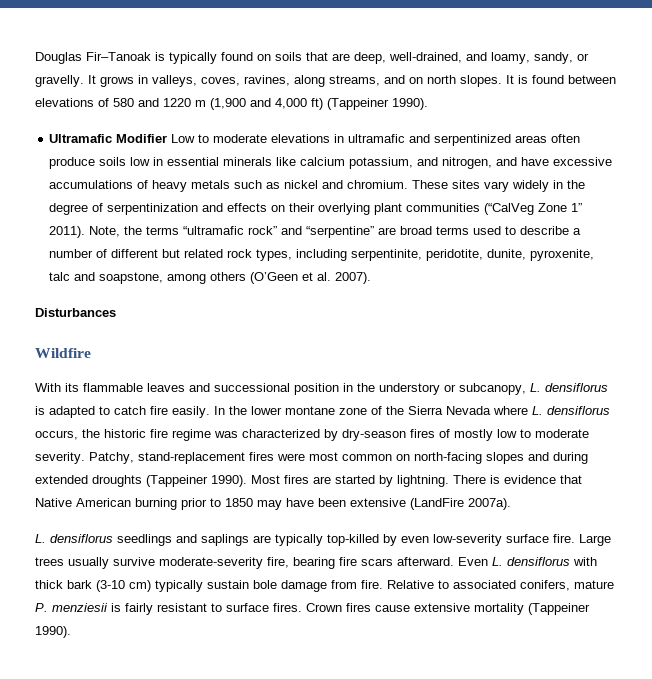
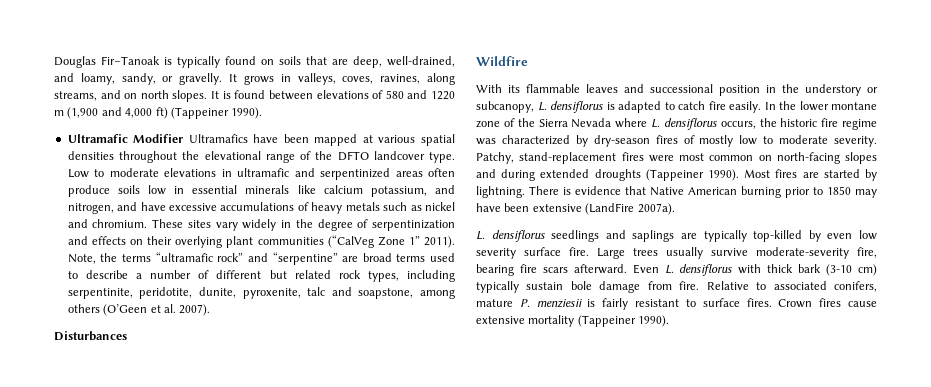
(168, 138) none -> [188,134,455,146] [67,151,455,163] Ultramafics have been mapped at various spatial densities throughout the elevational range of the DFTO landcover type.
[433,534,502,546] low-severity -> [859,230,877,240] [476,248,516,259] low severity

